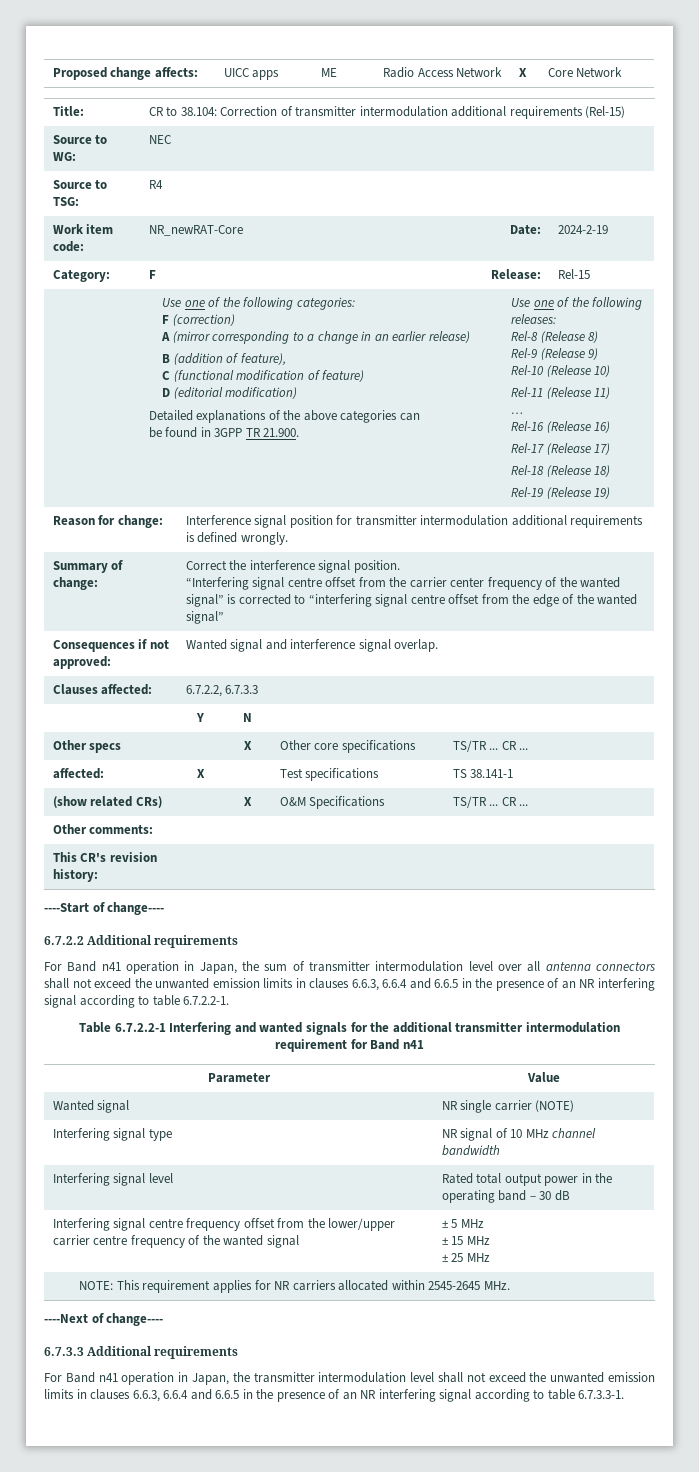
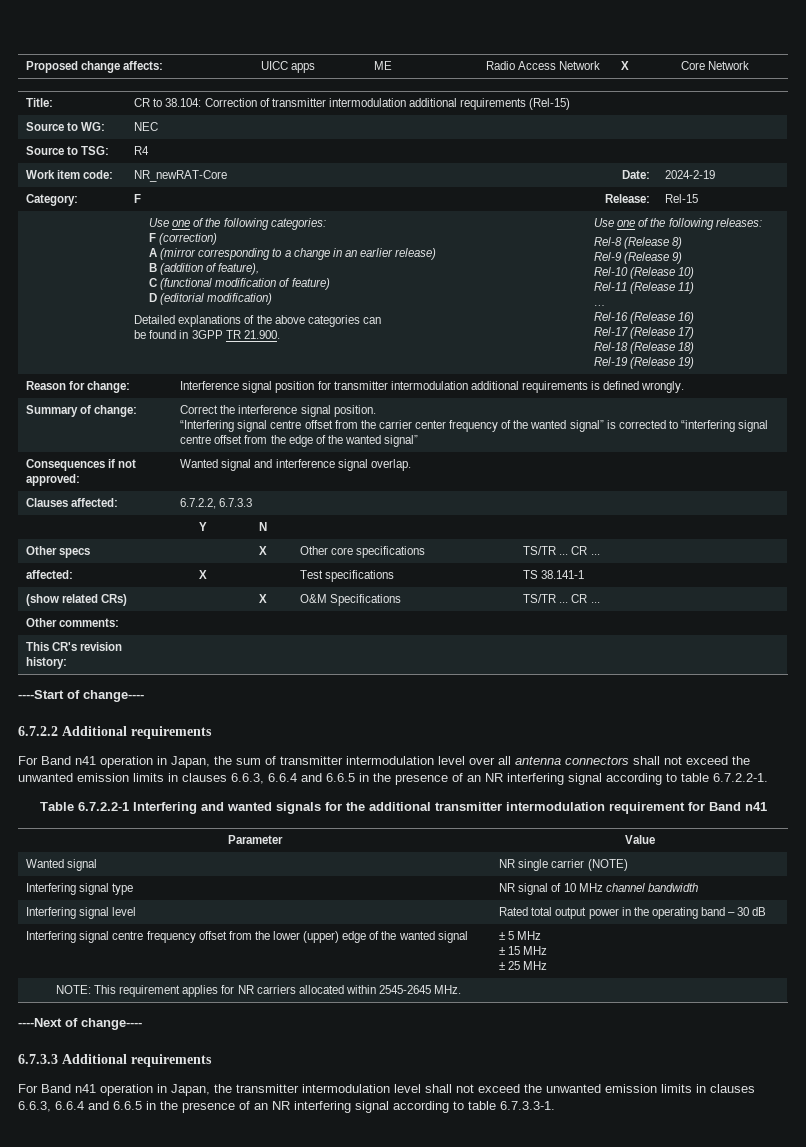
[328,1218,396,1231] [52,1235,185,1248] lower/upper carrier centre frequency -> [273,931,367,943] lower (upper) edge

